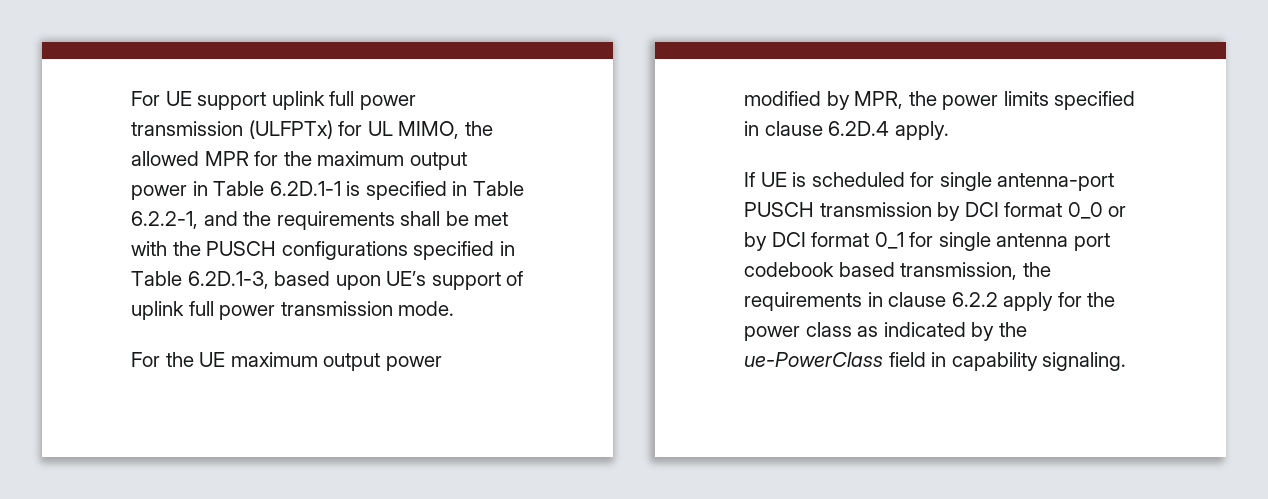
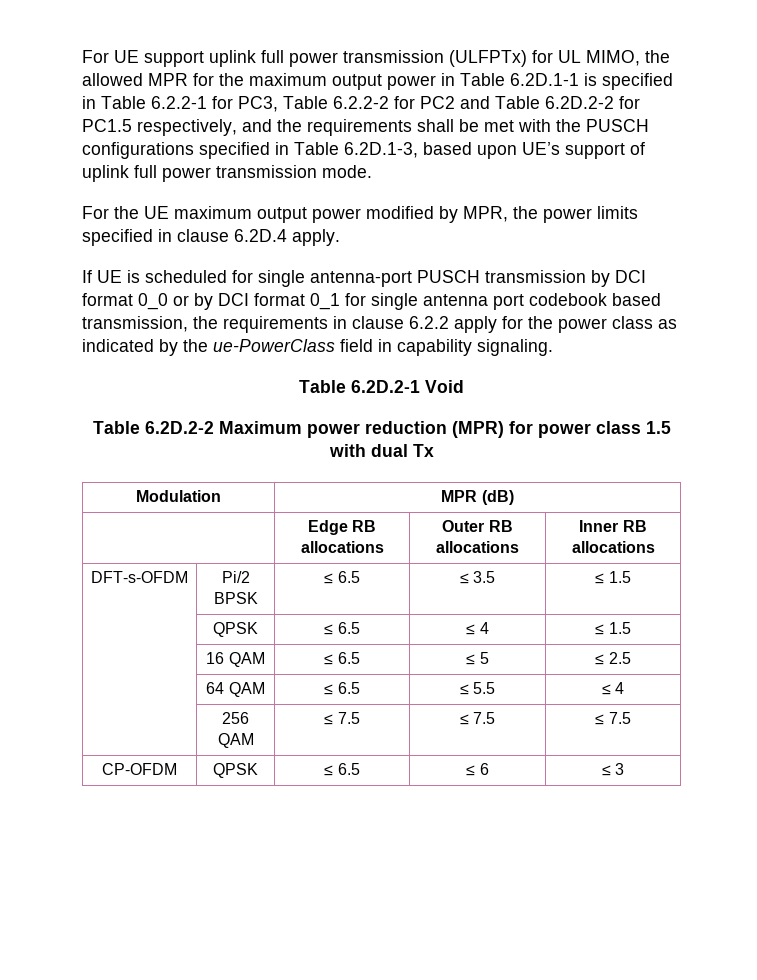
[131,211,198,229] 6.2.2-1, -> [151,96,640,112] [82,119,237,136] 6.2.2-1 for PC3, Table 6.2.2-2 for PC2 and Table 6.2D.2-2 for PC1.5 respectively,
(1127, 361) none -> [299,380,464,393] [92,421,671,438] [328,444,434,457] [136,490,221,502] [441,490,514,505] [307,520,377,535] [300,541,384,553] [442,520,513,532] [436,541,519,553] [579,520,647,532] [571,541,655,553] [91,571,188,583] [221,571,250,583] [213,592,258,604] [324,571,360,584] [459,571,496,584] [595,571,631,584] [213,622,258,637] [324,622,360,635] [466,622,489,635] [595,622,631,635] [206,652,265,667] [324,652,360,665] [466,652,489,665] [595,652,631,665] [206,682,265,697] [324,682,360,695] [459,682,496,695] [601,682,625,695] [222,712,249,724] [217,733,254,748] [324,712,360,725] [459,712,496,725] [595,712,631,725] [102,763,177,775] [213,763,258,778] [324,763,360,776] [466,763,489,776] [601,763,625,776] // Table 6.2D.2-1 Void // Table 6.2D.2-2 Maximum power reduction (MPR) for power class 1.5 with dual Tx // Modulation | MPR (dB) // | Edge RB allocations | Outer RB allocations | Inner RB allocations // DFT-s-OFDM | Pi/2 BPSK | ≤ 6.5 | ≤ 3.5 | ≤ 1.5 // | QPSK | ≤ 6.5 | ≤ 4 | ≤ 1.5 // | 16 QAM | ≤ 6.5 | ≤ 5 | ≤ 2.5 // | 64 QAM | ≤ 6.5 | ≤ 5.5 | ≤ 4 // | 256 QAM | ≤ 7.5 | ≤ 7.5 | ≤ 7.5 // CP-OFDM | QPSK | ≤ 6.5 | ≤ 6 | ≤ 3

